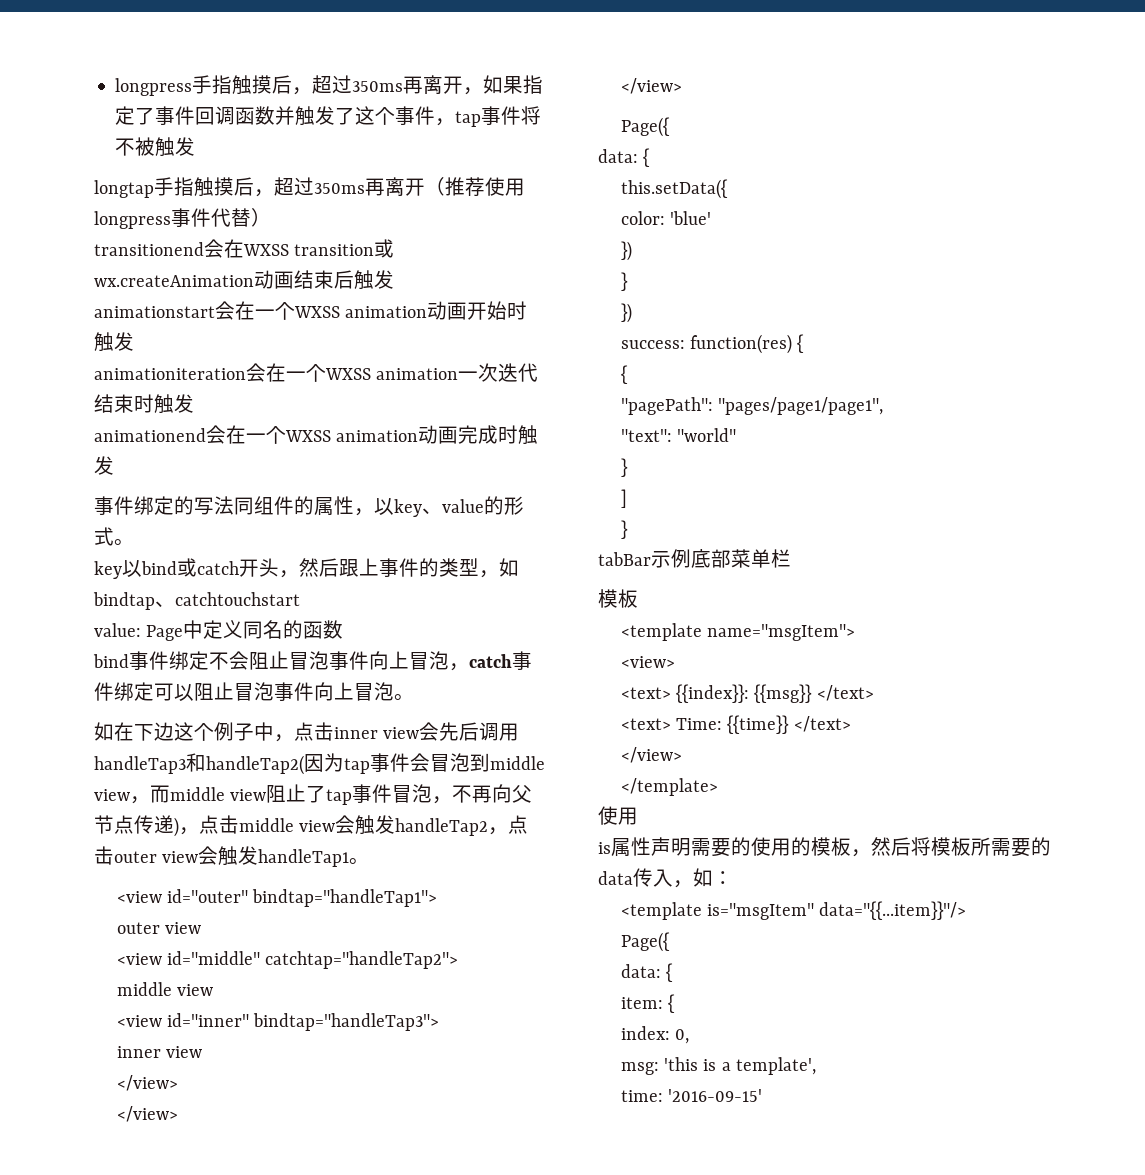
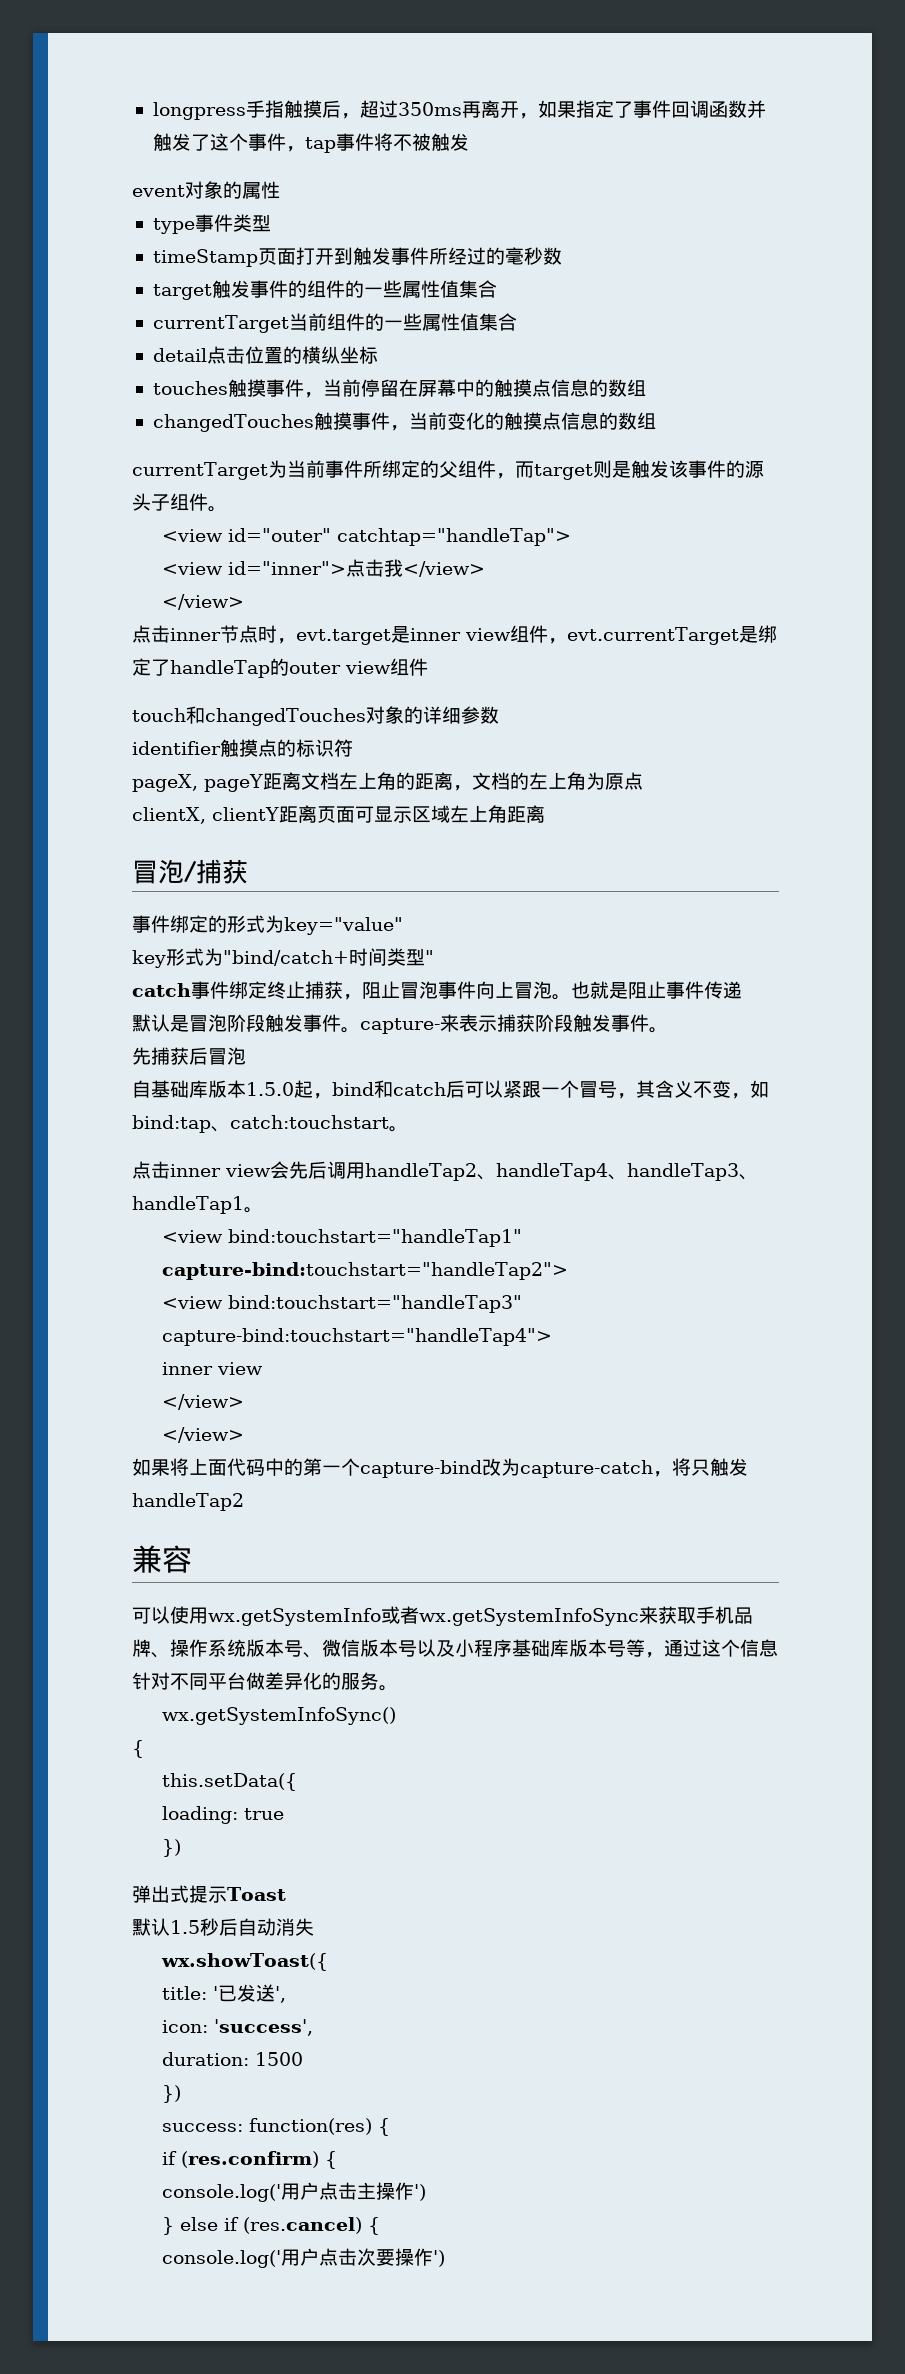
[94,177,525,198] [94,208,271,229] [94,239,395,258] [94,270,394,290] [94,301,528,320] [94,332,134,352] [94,363,539,382] [94,394,194,414] [94,425,539,445] [94,456,114,475] [94,496,524,517] [94,527,134,546] [94,558,519,579] [93,592,300,610] [94,620,344,641] [93,651,469,671] longtap手指触摸后，超过350ms再离开（推荐使用longpress事件代替） // transitionend会在WXSS transition或wx.createAnimation动画结束后触发 // animationstart会在一个WXSS animation动画开始时触发 // animationiteration会在一个WXSS animation一次迭代结束时触发 // animationend会在一个WXSS animation动画完成时触发 // 事件绑定的写法同组件的属性，以key、value的形式。 // key以bind或catch开头，然后跟上事件的类型，如bindtap、catchtouchstart // value: Page中定义同名的函数 // bind事件绑定不会阻止冒泡事件向上冒泡， -> [132,181,280,199] [152,214,271,234] [152,247,562,267] [152,280,497,300] [152,313,517,333] [152,346,378,364] [152,379,646,398] [152,412,656,432] [132,460,764,480] [132,493,227,512] [161,528,571,546] [161,559,485,577] [161,594,244,610] [132,625,777,645] [132,658,428,678] [132,706,499,726] [132,739,353,757] [132,772,643,792] [132,805,545,824] [132,859,248,884] [132,915,403,935] [132,948,434,968] event对象的属性 // type事件类型 // timeStamp页面打开到触发事件所经过的毫秒数 // target触发事件的组件的一些属性值集合 // currentTarget当前组件的一些属性值集合 // detail点击位置的横纵坐标 // touches触摸事件，当前停留在屏幕中的触摸点信息的数组 // changedTouches触摸事件，当前变化的触摸点信息的数组 // currentTarget为当前事件所绑定的父组件，而target则是触发该事件的源头子组件。 // <view id="outer" catchtap="handleTap"> // <view id="inner">点击我</view> // </view> // 点击inner节点时，evt.target是inner view组件，evt.currentTarget是绑定了handleTap的outer view组件 // touch和changedTouches对象的详细参数 // identifier触摸点的标识符 // pageX, pageY距离文档左上角的距离，文档的左上角为原点 // clientX, clientY距离页面可显示区域左上角距离 // 冒泡/捕获 // 事件绑定的形式为key="value" // key形式为"bind/catch+时间类型" //
[154,683,194,701] 可以 -> [267,981,362,1000] 终止捕获，
[94,722,294,742] // 如在下边这个例子中， -> [571,981,742,999] [132,1014,668,1034] [132,1047,246,1065] [132,1080,769,1099] [132,1115,408,1133] 也就是阻止事件传递 // 默认是冒泡阶段触发事件。capture-来表示捕获阶段触发事件。 // 先捕获后冒泡 // 自基础库版本1.5.0起，bind和catch后可以紧跟一个冒号，其含义不变，如bind:tap、catch:touchstart。 //
[94,753,545,775] [94,784,533,805] [94,815,529,837] [94,846,370,867] [116,889,438,907] [116,922,201,934] [116,951,459,969] [116,982,213,996] [116,1013,440,1031] [116,1046,202,1058] [116,1075,178,1091] [116,1106,178,1122] [620,78,682,94] [620,117,670,137] [598,149,638,163] handleTap3和handleTap2(因为tap事件会冒泡到middle view，而middle view阻止了tap事件冒泡，不再向父节点传递)，点击middle view会触发handleTap2，点击outer view会触发handleTap1。 // <view id="outer" bindtap="handleTap1"> // outer view // <view id="middle" catchtap="handleTap2"> // middle view // <view id="inner" bindtap="handleTap3"> // inner view // </view> // </view> // </view> // Page({ // data: -> [365,1163,758,1181] [132,1196,263,1214] [161,1229,522,1247] [161,1262,568,1280] [161,1295,522,1313] [161,1328,552,1346] [161,1362,263,1375] [161,1394,244,1410] [161,1427,244,1443] [132,1458,748,1478] [132,1493,244,1511] [132,1545,192,1573] [132,1606,753,1626] [132,1639,778,1658] [132,1672,398,1691] [161,1707,396,1725] handleTap2、handleTap4、handleTap3、handleTap1。 // <view bind:touchstart="handleTap1" capture-bind:touchstart="handleTap2"> // <view bind:touchstart="handleTap3" capture-bind:touchstart="handleTap4"> // inner view // </view> // </view> // 如果将上面代码中的第一个capture-bind改为capture-catch，将只触发handleTap2 // 兼容 // 可以使用wx.getSystemInfo或者wx.getSystemInfoSync来获取手机品牌、操作系统版本号、微信版本号以及小程序基础库版本号等，通过这个信息针对不同平台做差异化的服务。 // wx.getSystemInfoSync() //
[620,211,711,225] [620,241,632,261] [620,272,628,291] color: 'blue' // }) // } -> [161,1806,284,1824] [161,1839,181,1857] [132,1885,286,1903] [132,1918,314,1936] [160,1953,328,1971] [161,1984,286,2003] [161,2019,313,2036] [161,2052,303,2066] loading: true // }) // 弹出式提示Toast // 默认1.5秒后自动消失 // wx.showToast({ // title: '已发送', // icon: 'success', // duration: 1500
[620,365,628,384] [620,397,883,415] [620,428,736,442] [620,458,628,477] [620,489,627,508] [620,520,628,539] [598,549,791,568] [598,589,638,608] [620,623,855,641] [620,656,675,668] [620,684,874,703] [620,715,851,734] [620,747,682,763] [620,778,718,796] [598,806,638,825] [598,837,1051,857] [598,868,733,888] [620,901,967,920] [620,932,670,952] [620,963,673,982] [620,994,675,1013] [620,1026,689,1044] [620,1057,816,1075] [620,1089,762,1102] { // "pagePath": "pages/page1/page1", // "text": "world" // } // ] // } // tabBar示例底部菜单栏 // 模板 // <template name="msgItem"> // <view> // <text> {{index}}: {{msg}} </text> // <text> Time: {{time}} </text> // </view> // </template> // 使用 // is属性声明需要的使用的模板，然后将模板所需要的data传入，如： // <template is="msgItem" data="{{...item}}"/> // Page({ // data: { // item: { // index: 0, // msg: 'this is a template', // time: '2016-09-15' -> [161,2151,337,2169] [161,2182,426,2202] [161,2217,380,2235] [161,2248,445,2268] if (res.confirm) { // console.log('用户点击主操作') // } else if (res.cancel) { // console.log('用户点击次要操作')

